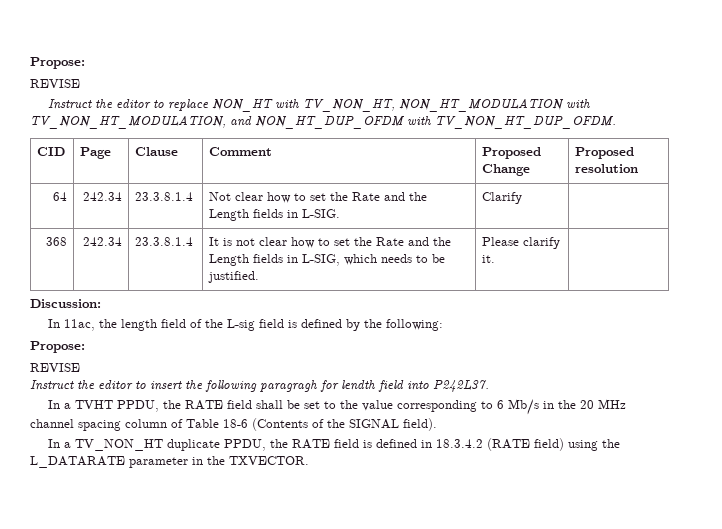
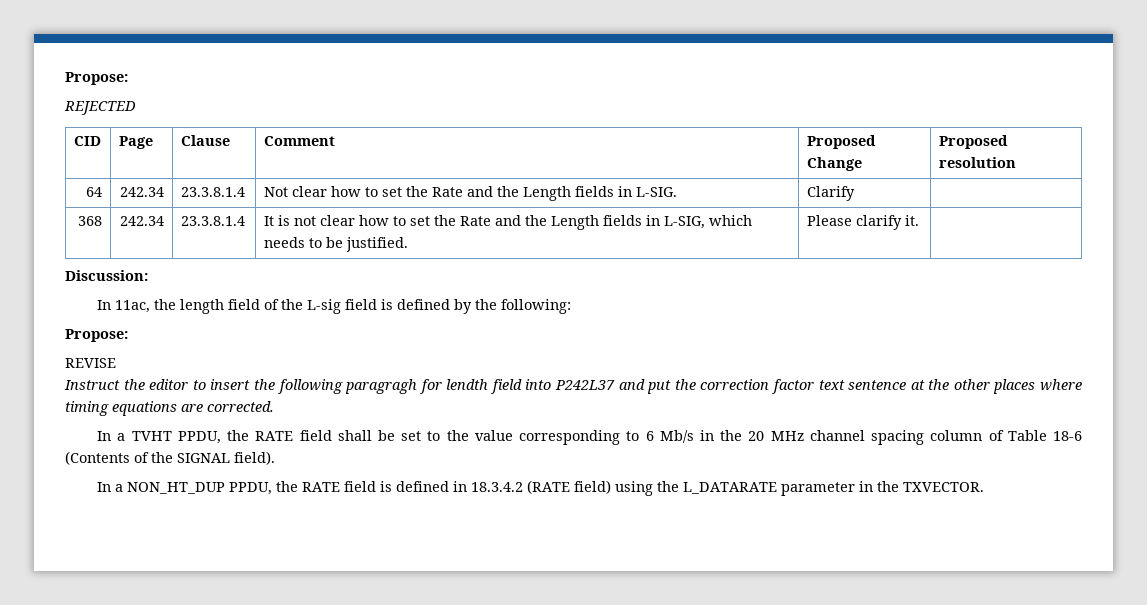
[30,57,85,69] [30,79,80,88] [47,98,590,112] [30,115,616,129] Propose: // REVISE // Instruct the editor to replace NON_HT with TV_NON_HT, NON_HT_MODULATION with TV_NON_HT_MODULATION, and NON_HT_DUP_OFDM with TV_NON_HT_DUP_OFDM. -> [65,72,128,85] [64,101,136,115] Propose: // REJECTED
[433,380,489,392] P242L37. -> [554,379,1083,394] [65,401,274,416] P242L37 and put the correction factor text sentence at the other places where timing equations are corrected.
[74,439,220,451] TV_NON_HT duplicate -> [127,482,226,494] NON_HT_DUP

